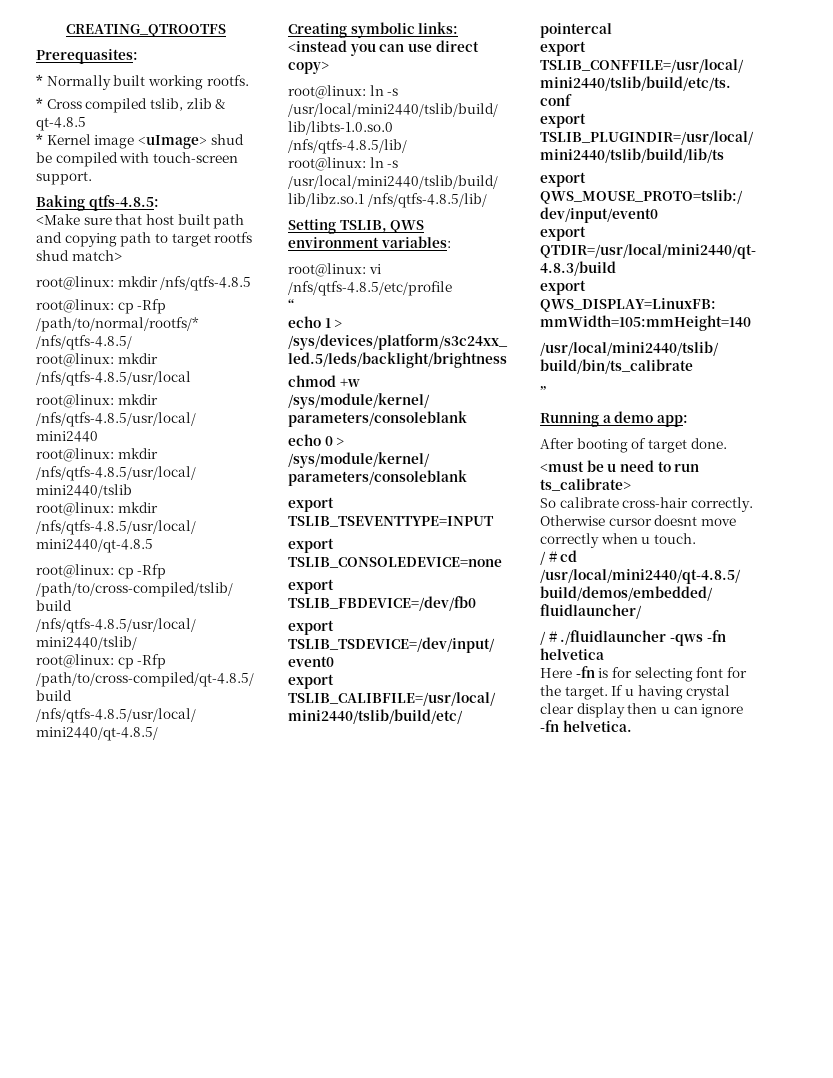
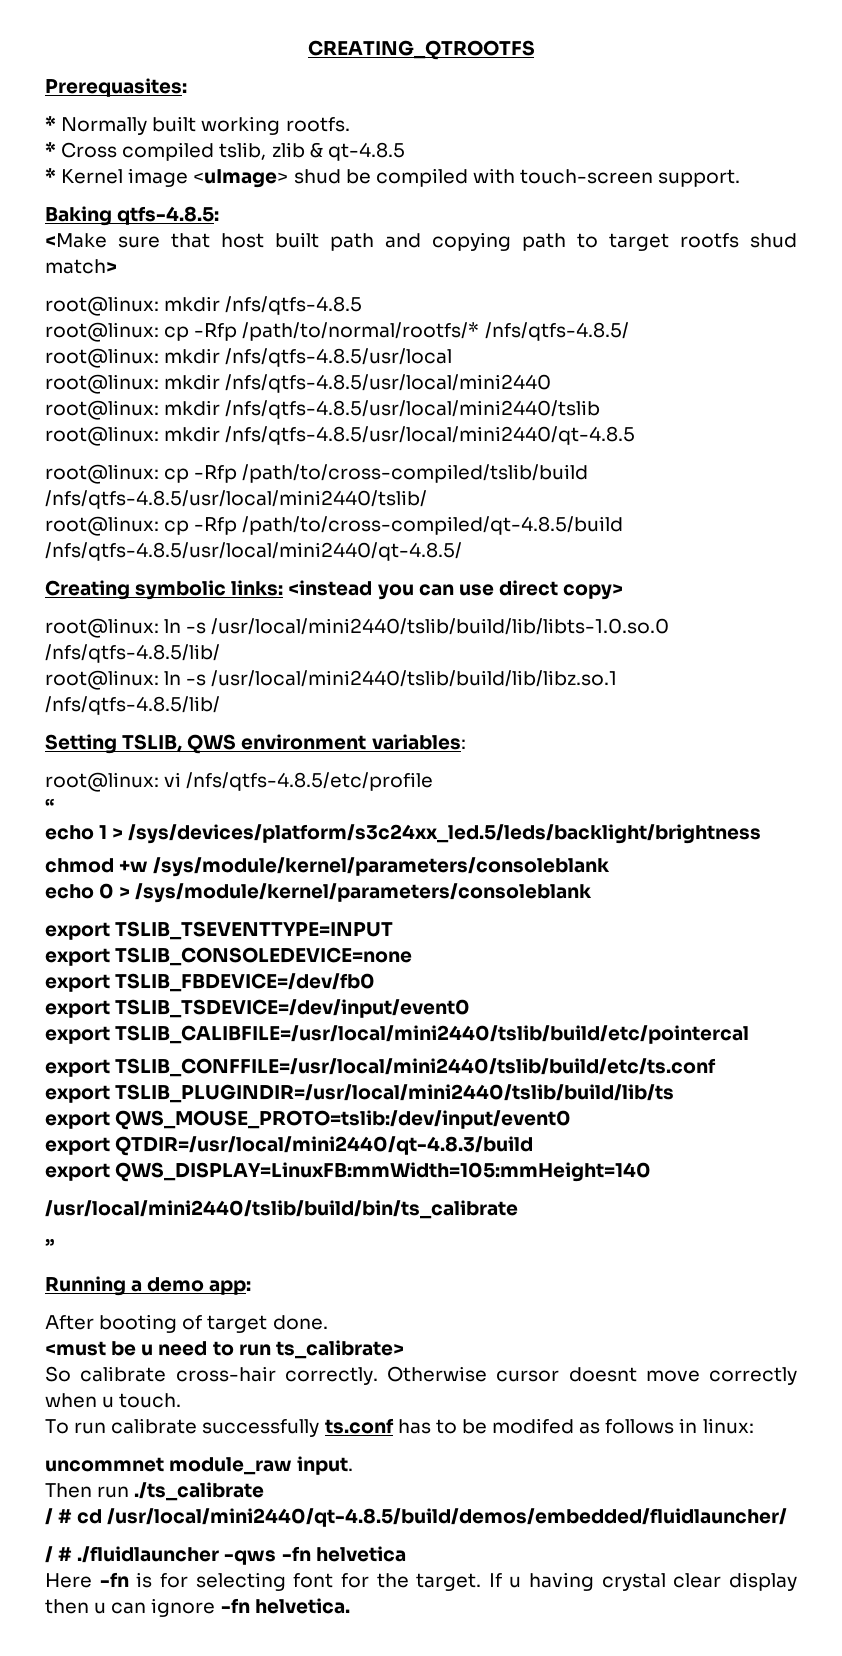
(696, 538) none -> [45,1418,754,1437] [45,1456,354,1475] [45,1482,265,1501] // To run calibrate successfully ts.conf has to be modifed as follows in linux: // uncommnet module_raw input. // Then run ./ts_calibrate

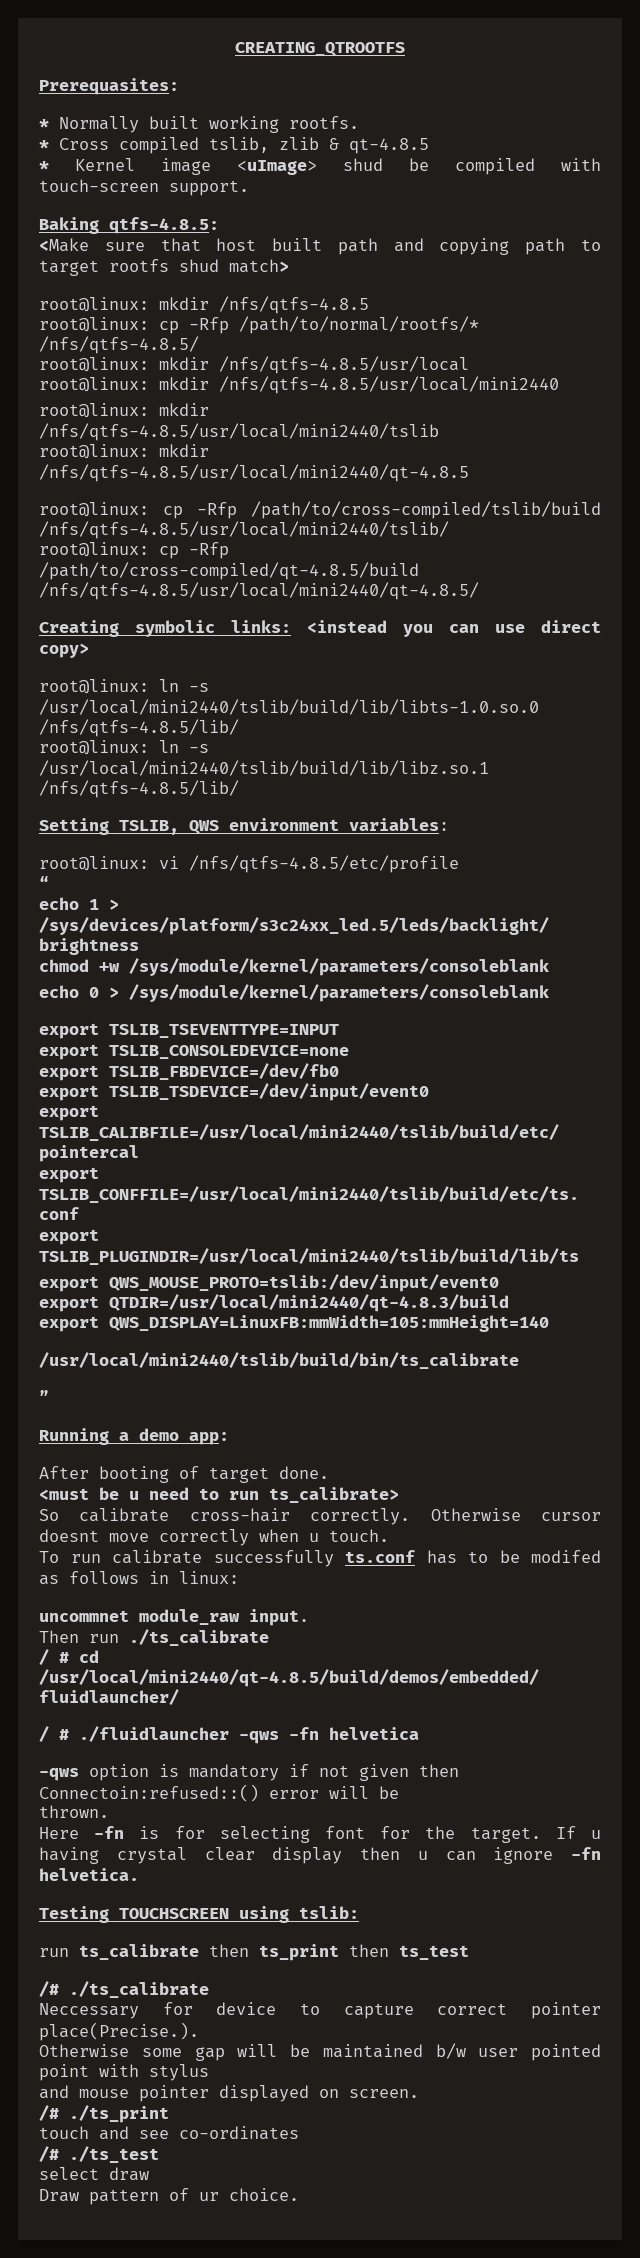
(406, 1554) none -> [39,1764,459,1781] [39,1784,399,1802] [39,1805,109,1818] // -qws option is mandatory if not given then Connectoin:refused::() error will be // thrown.
(350, 1606) none -> [39,1906,359,1923] [39,1944,469,1961] [39,1981,209,1998] [39,2002,601,2019] [39,2022,199,2041] [39,2043,601,2061] [39,2064,209,2081] [39,2085,419,2102] [39,2105,169,2123] [39,2126,299,2140] [39,2146,159,2163] [39,2167,149,2181] [39,2188,299,2205] // Testing TOUCHSCREEN using tslib: // run ts_calibrate then ts_print then ts_test // /# ./ts_calibrate // Neccessary for device to capture correct pointer place(Precise.). // Otherwise some gap will be maintained b/w user pointed point with stylus // and mouse pointer displayed on screen. // /# ./ts_print // touch and see co-ordinates // /# ./ts_test // select draw // Draw pattern of ur choice.

